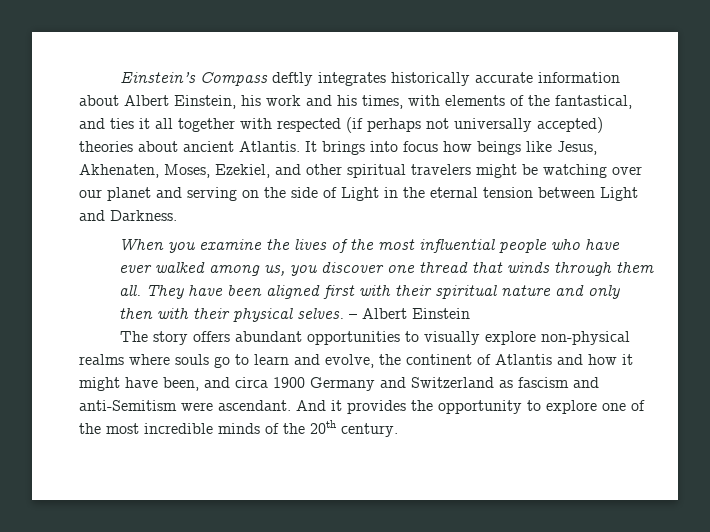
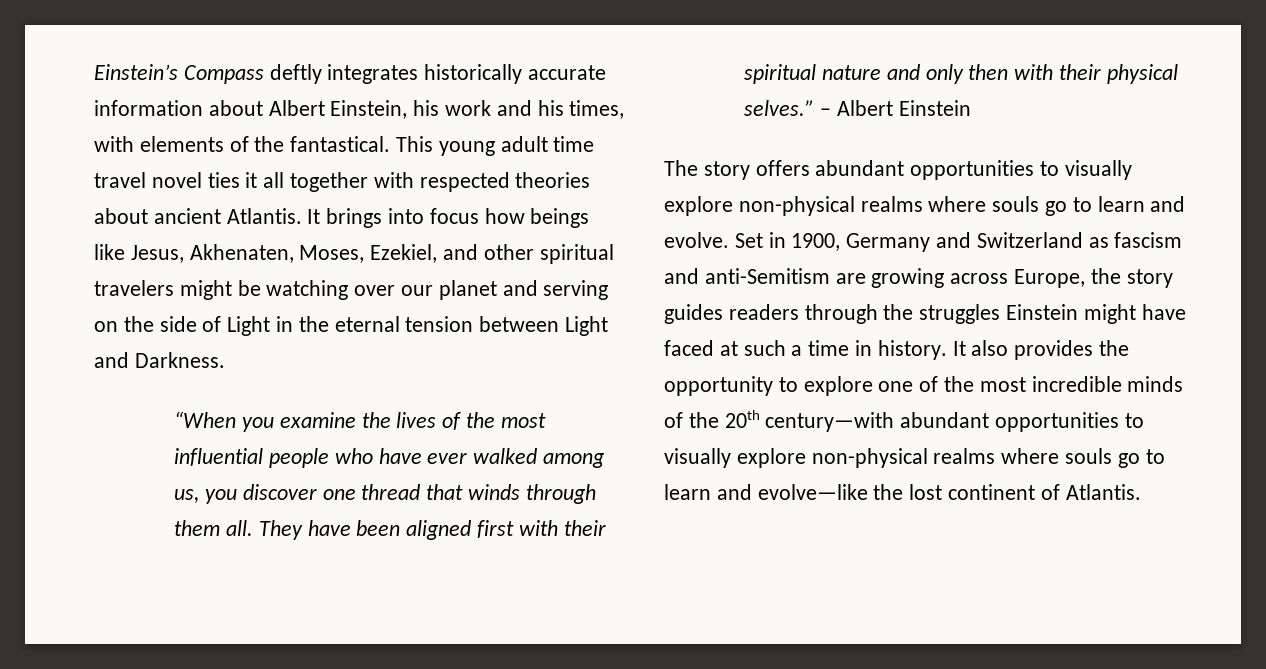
[555,95,632,109] [79,118,105,129] fantastical, and -> [290,136,595,156] [94,172,202,188] fantastical. This young adult time travel novel
[346,117,603,133] (if perhaps not universally accepted) -> (510, 182) none
[118,238,164,251] When -> [174,411,237,428] “When
[296,308,344,319] selves. -> [744,100,815,116] selves.”
[325,354,633,368] [79,377,305,391] evolve, the continent of Atlantis and how it might have been, and circa 1900 -> [664,232,841,251] evolve. Set in 1900,
[181,400,342,411] were ascendant. And it -> [835,268,1173,288] [664,304,1186,324] [664,340,1009,360] are growing across Europe, the story guides readers through the struggles Einstein might have faced at such a time in history. It also
[341,423,398,437] century. -> [765,412,1144,432] [664,448,1165,468] [664,484,1141,500] century—with abundant opportunities to visually explore non-physical realms where souls go to learn and evolve—like the lost continent of Atlantis.

